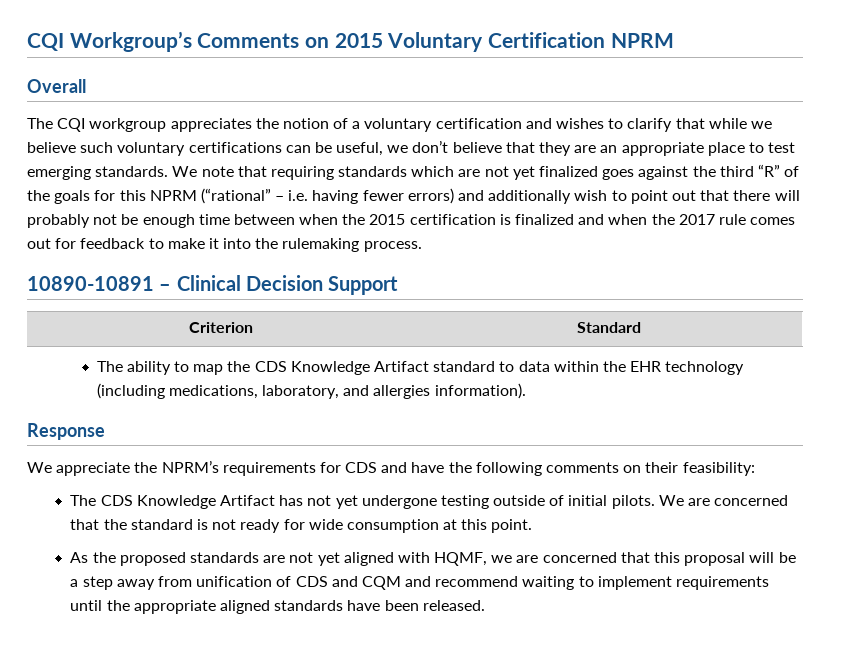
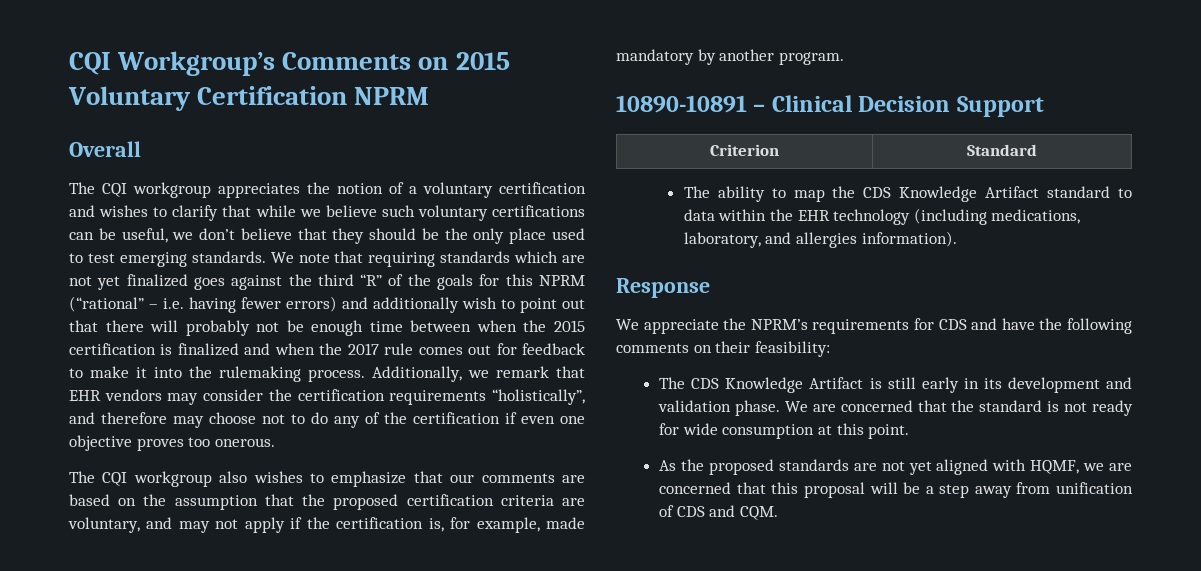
[574,142,745,156] are an appropriate place -> [369,228,585,244] should be the only place used
(422, 246) none -> [372,366,585,382] [69,389,585,405] [69,412,585,428] [69,435,275,451] [69,471,585,487] [69,494,585,510] [68,517,585,533] [616,49,844,65] Additionally, we remark that EHR vendors may consider the certification requirements “holistically”, and therefore may choose not to do any of the certification if even one objective proves too onerous. // The CQI workgroup also wishes to emphasize that our comments are based on the assumption that the proposed certification criteria are voluntary, and may not apply if the certification is, for example, made mandatory by another program.
[279,495,655,509] has not yet undergone testing outside of initial pilots. -> [869,377,1132,393] [658,400,781,416] is still early in its development and validation phase.
[361,576,769,590] [70,600,485,614] CQM and recommend waiting to implement requirements until the appropriate aligned standards have been released. -> [739,506,778,520] CQM.

